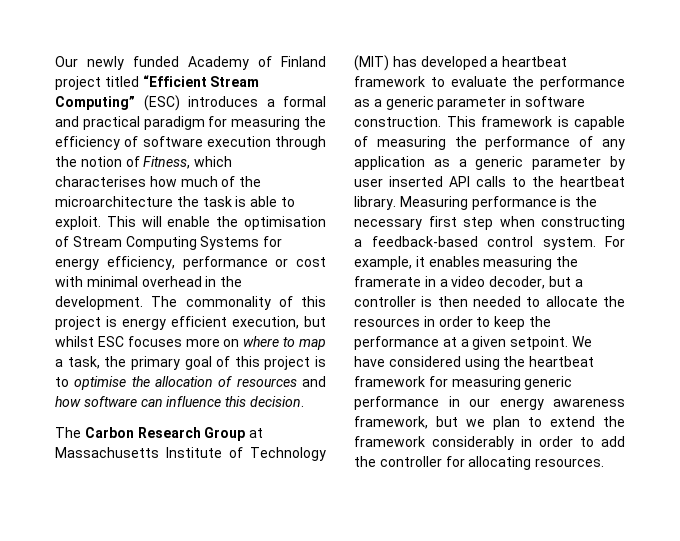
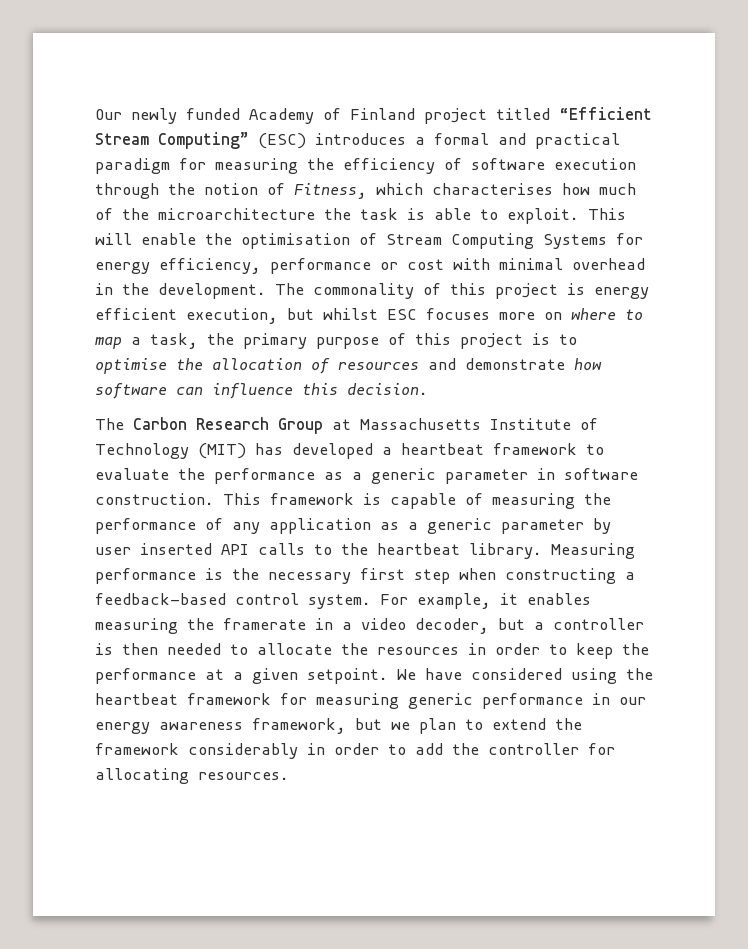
[184,356,212,370] goal -> [316,337,379,349] purpose
(326, 381) none -> [465,358,565,370] demonstrate

